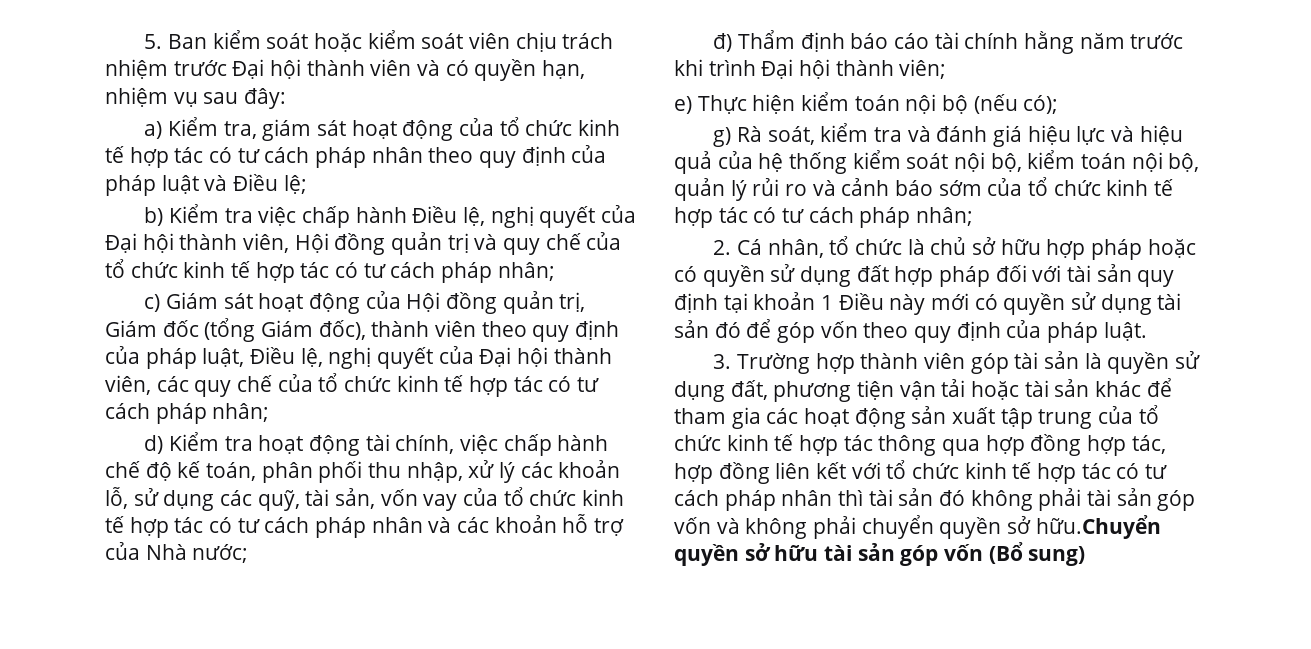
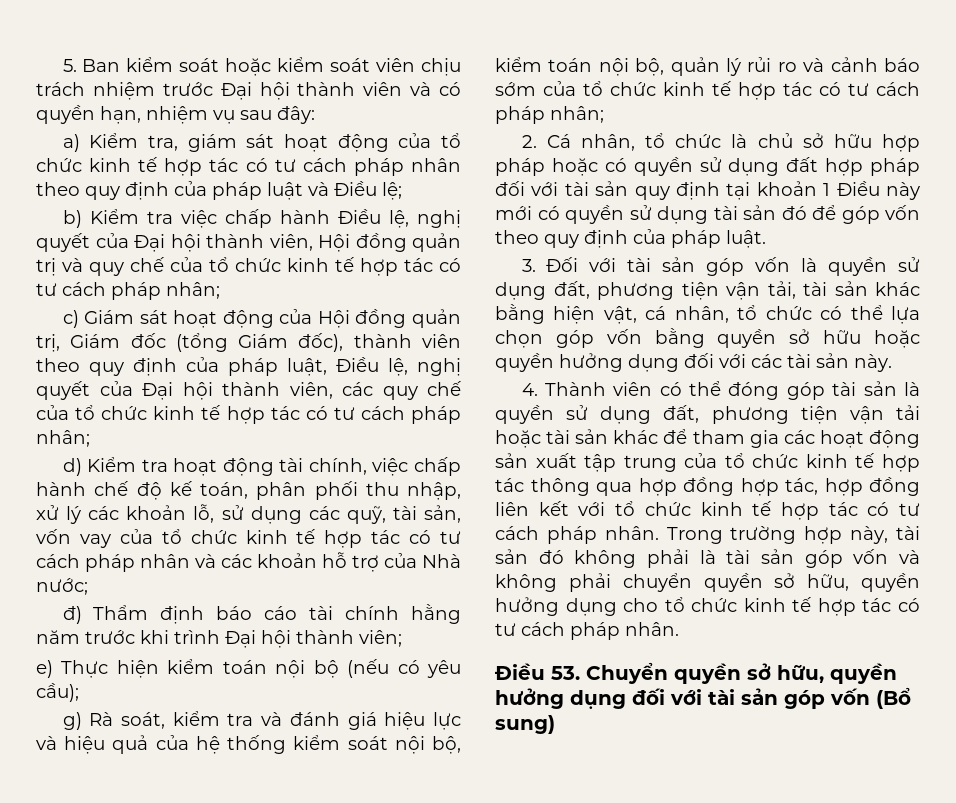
[1023,95,1059,114] có); -> [397,660,462,678] [36,683,79,702] có yêu cầu);
[736,352,965,374] Trường hợp thành viên -> [546,257,920,276] [495,281,920,300] [495,304,921,324] [495,328,920,348] [495,353,892,372] [521,381,780,400] Đối với tài sản góp vốn là quyền sử dụng đất, phương tiện vận tải, tài sản khác bằng hiện vật, cá nhân, tổ chức có thể lựa chọn góp vốn bằng quyền sở hữu hoặc quyền hưởng dụng đối với các tài sản này. // 4. Thành viên có thể đóng
[781,490,864,506] nhân thì -> [604,526,889,544] nhân. Trong trường hợp này,
(1082, 499) none -> [699,550,716,564] là
[1035,515,1161,539] [674,543,819,566] hữu.Chuyển quyền sở hữu -> [807,573,920,592] [495,597,920,616] [495,622,679,640] [495,662,897,684] [495,688,702,709] hữu, quyền hưởng dụng cho tổ chức kinh tế hợp tác có tư cách pháp nhân. // Điều 53. Chuyển quyền sở hữu, quyền hưởng dụng đối với

